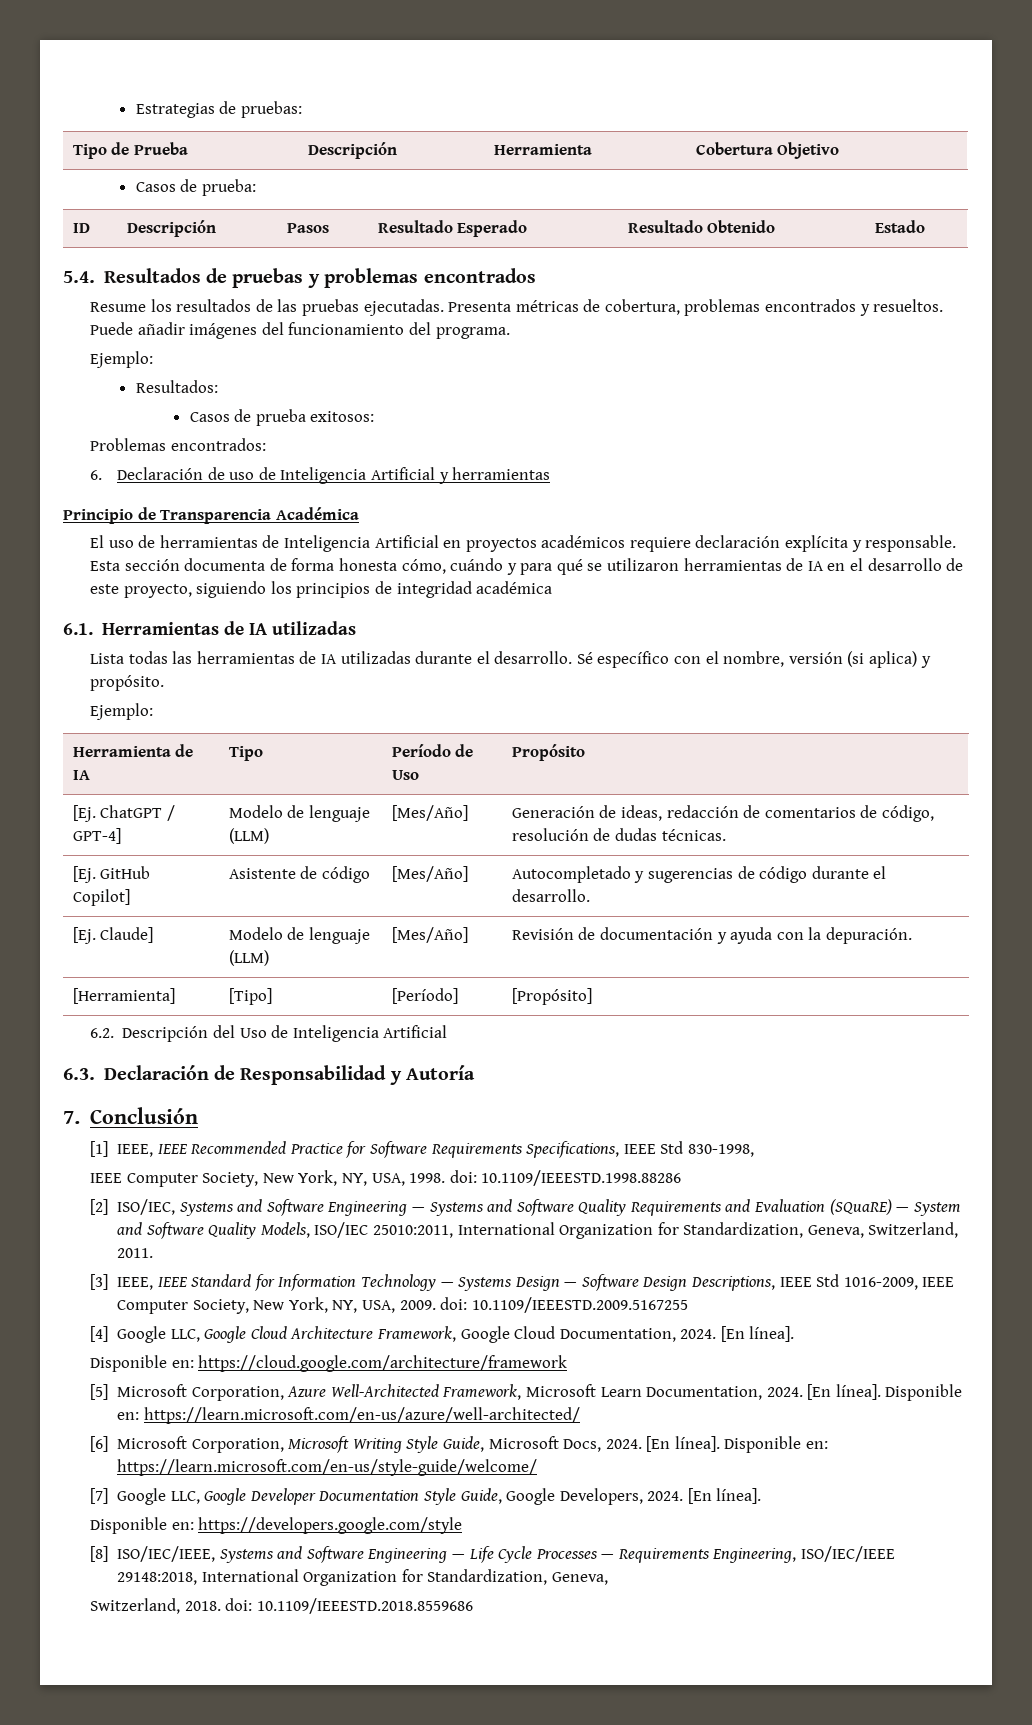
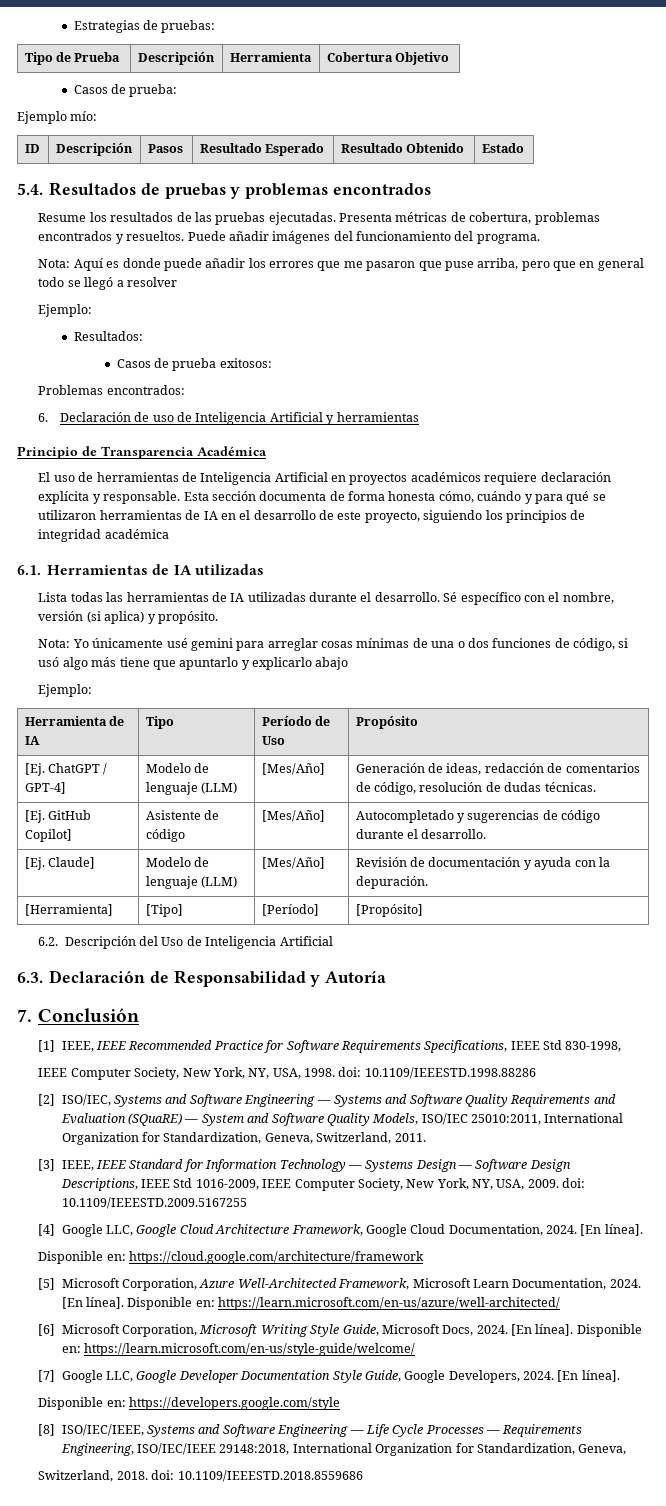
(256, 187) none -> [17,111,98,124] // Ejemplo mío:
(510, 333) none -> [38,258,644,271] [38,277,177,290] // Nota: Aquí es donde puede añadir los errores que me pasaron que puse arriba, pero que en general todo se llegó a resolver
(164, 683) none -> [38,638,629,651] [38,657,349,670] // Nota: Yo únicamente usé gemini para arreglar cosas mínimas de una o dos funciones de código, si usó algo más tiene que apuntarlo y explicarlo abajo

